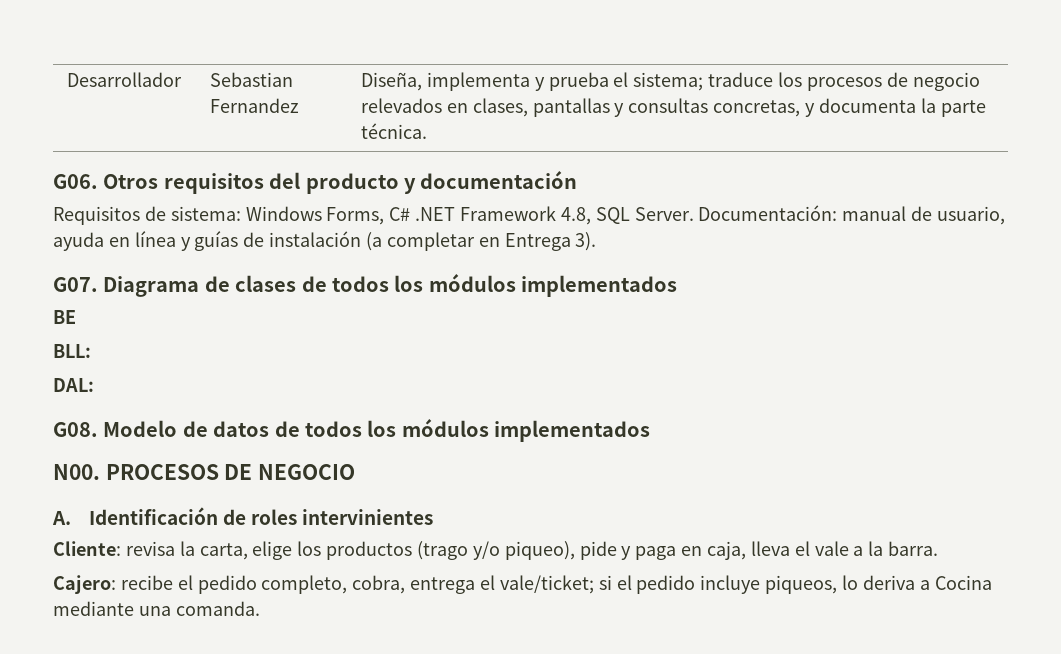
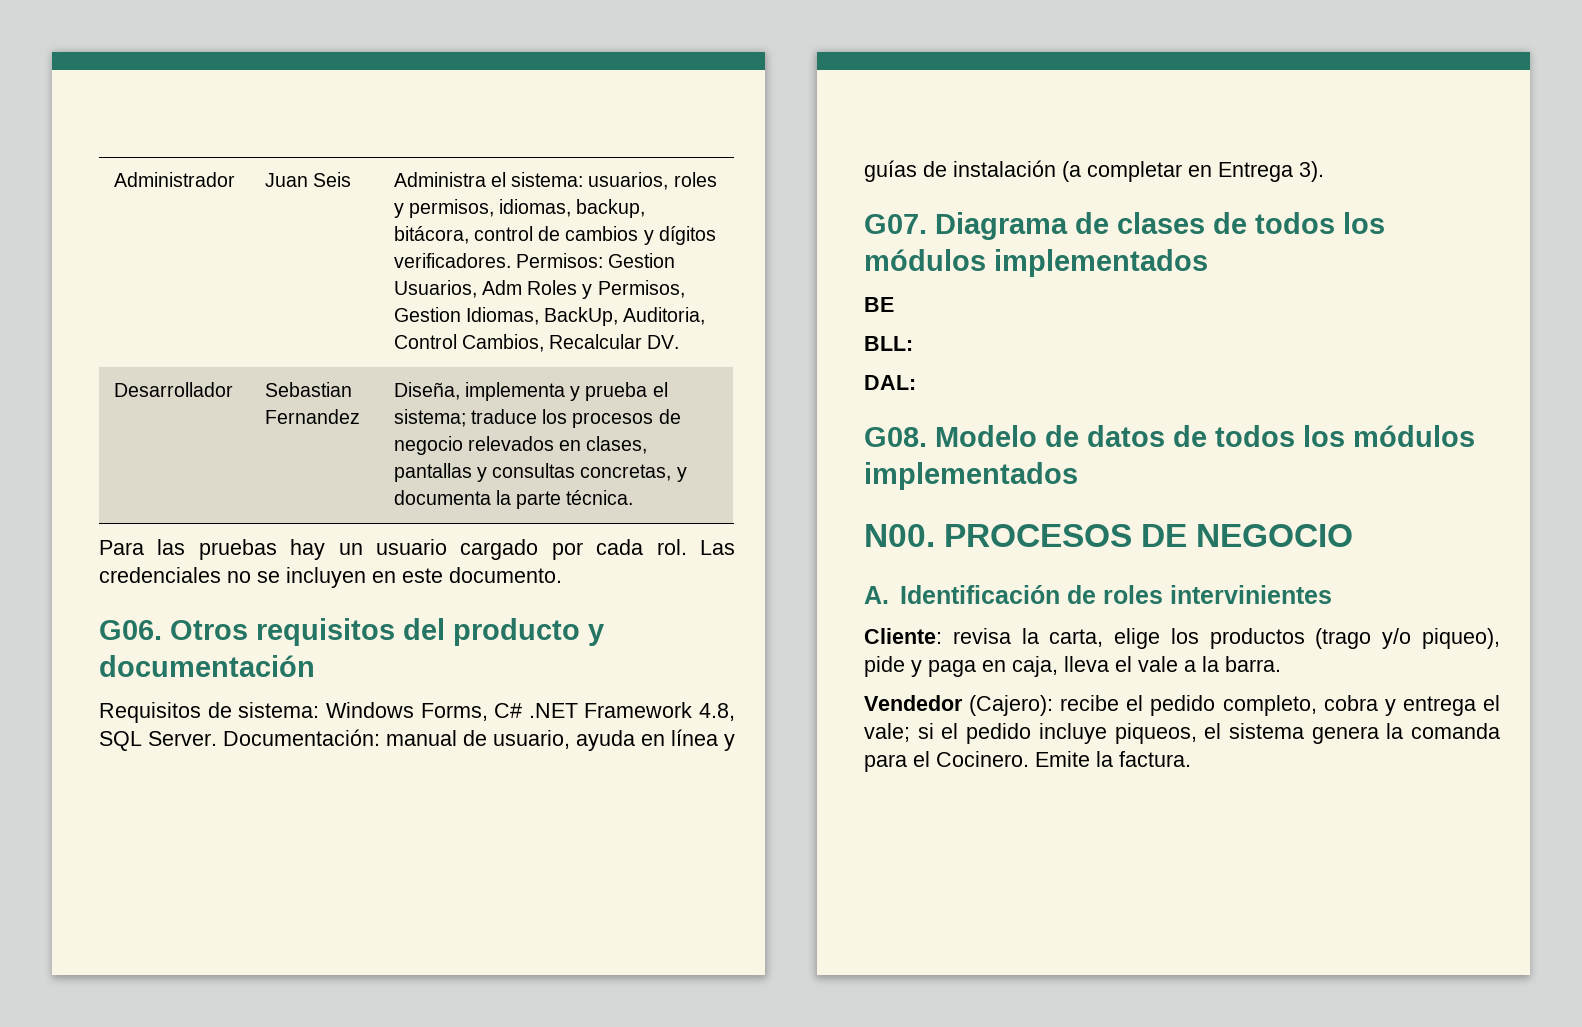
(67, 79) none -> [113,172,235,187] [264,172,351,187] [393,172,717,190] [393,199,646,218] [393,226,716,245] [393,253,676,268] [393,280,685,299] [393,307,706,326] [393,334,680,352] Administrador | Juan Seis | Administra el sistema: usuarios, roles y permisos, idiomas, backup, bitácora, control de cambios y dígitos verificadores. Permisos: Gestion Usuarios, Adm Roles y Permisos, Gestion Idiomas, BackUp, Auditoria, Control Cambios, Recalcular DV. //
(428, 131) none -> [99,539,735,560] [99,567,562,588] // Para las pruebas hay un usuario cargado por cada rol. Las credenciales no se incluyen en este documento.
[53,575,116,594] Cajero: -> [864,695,1054,716] Vendedor (Cajero):
[352,575,406,594] cobra, -> [1323,695,1396,716] cobra y
[499,575,594,594] vale/ticket; -> [864,723,910,742] vale;
[842,575,992,590] [53,601,260,616] lo deriva a Cocina mediante una comanda. -> [1204,723,1500,744] [864,751,1191,772] el sistema genera la comanda para el Cocinero. Emite la factura.

